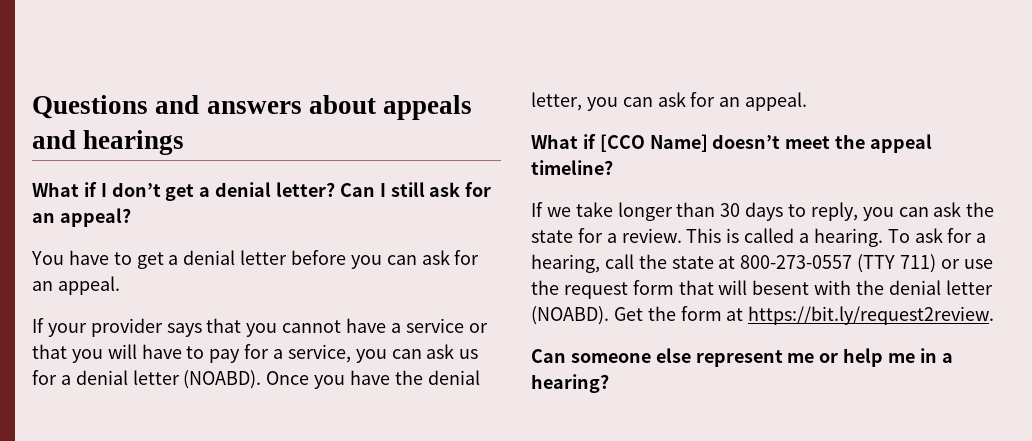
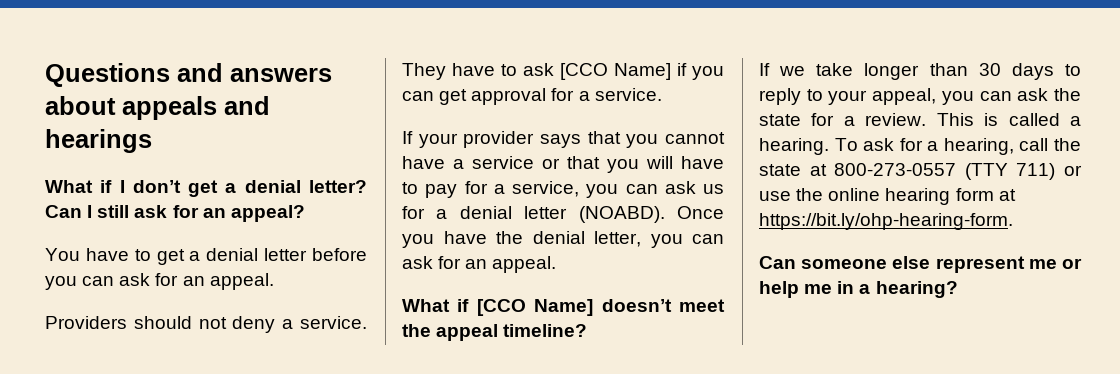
(120, 285) none -> [45,316,368,333] [402,63,724,80] [402,88,662,105] // Providers should not deny a service. They have to ask [CCO Name] if you can get approval for a service.
[810,202,858,221] reply, -> [759,88,937,105] reply to your appeal,
[563,280,993,299] [531,306,676,325] request form that will besent with the denial letter (NOABD). Get the -> [828,188,951,205] online hearing
[748,306,995,325] https://bit.ly/request2review. -> [759,213,1013,230] https://bit.ly/ohp-hearing-form.

